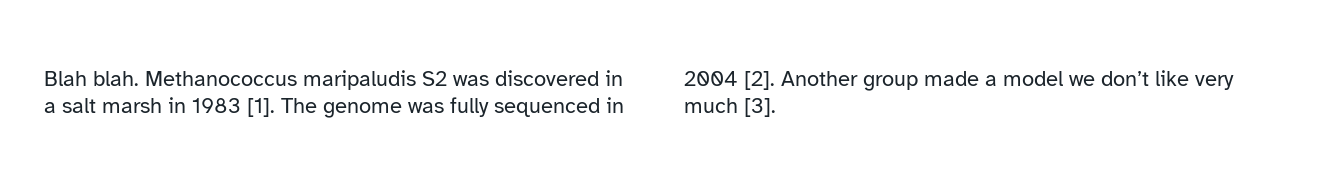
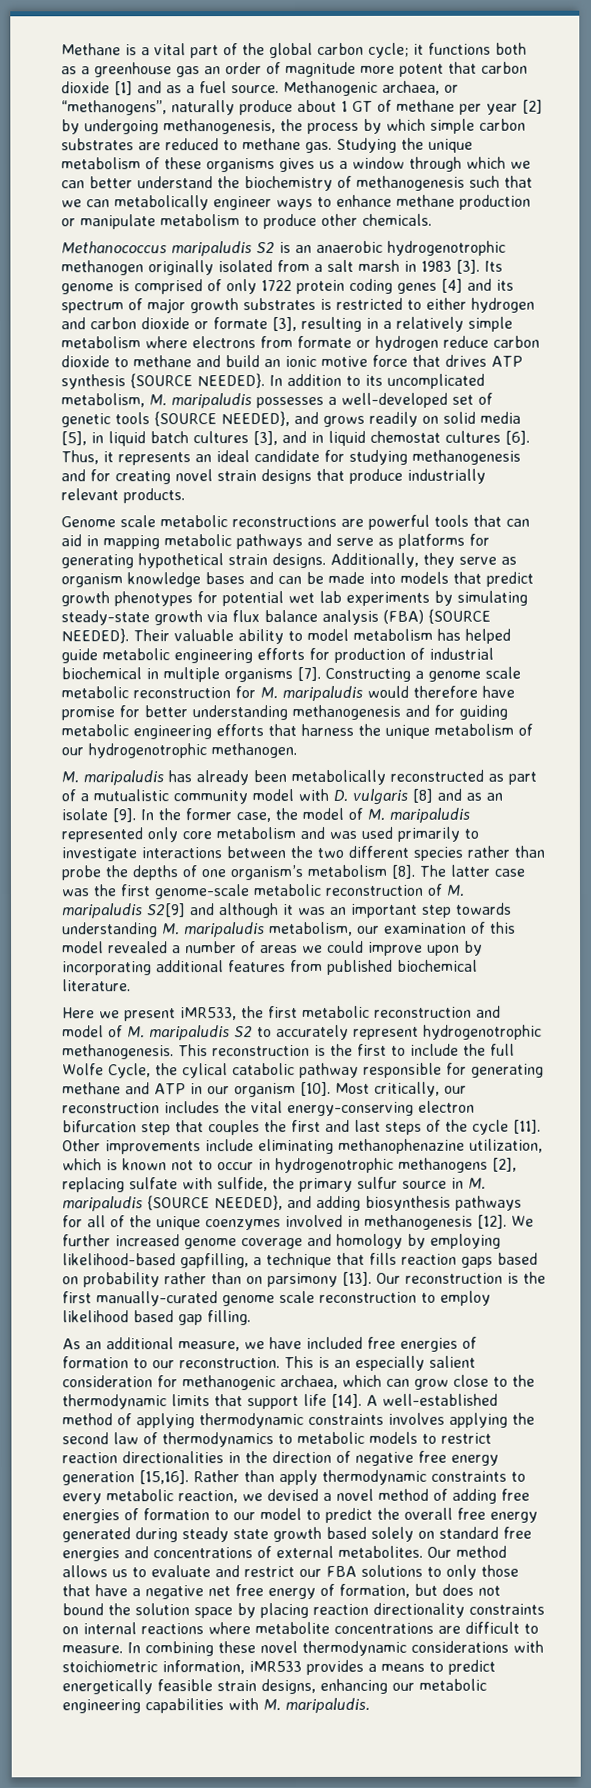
[44,70,623,90] Blah blah. Methanococcus maripaludis S2 was discovered in -> [61,42,527,59] [61,61,528,78] [61,80,459,97] [61,99,543,116] [61,118,526,135] [61,137,473,153] [61,156,531,173] [61,175,533,192] [61,194,531,211] [61,213,432,230] [61,240,506,257] [61,259,310,276] Methane is a vital part of the global carbon cycle; it functions both as a greenhouse gas an order of magnitude more potent that carbon dioxide [1] and as a fuel source. Methanogenic archaea, or “methanogens”, naturally produce about 1 GT of methane per year [2] by undergoing methanogenesis, the process by which simple carbon substrates are reduced to methane gas. Studying the unique metabolism of these organisms gives us a window through which we can better understand the biochemistry of methanogenesis such that we can metabolically engineer ways to enhance methane production or manipulate metabolism to produce other chemicals. // Methanococcus maripaludis S2 is an anaerobic hydrogenotrophic methanogen originally isolated from
[247,97,624,118] [684,70,1234,91] [684,98,776,117] [1]. The genome was fully sequenced in 2004 [2]. Another group made a model we don’t like very much [3]. -> [456,259,503,274] [61,278,514,295] [61,297,535,314] [61,316,513,332] [61,335,540,351] [61,354,523,368] [61,373,485,390] [61,392,493,409] [61,411,521,428] [61,430,530,447] [61,449,521,466] [61,468,486,485] [61,488,185,504] [61,514,530,530] [61,533,490,550] [61,552,517,569] [61,571,534,588] [61,590,528,607] [61,608,491,626] [61,628,511,645] [61,647,494,664] [61,666,521,683] [61,685,515,702] [61,704,508,721] [61,723,533,740] [61,742,297,759] [61,769,537,786] [61,788,503,805] [61,807,470,823] [61,826,479,843] [61,845,545,862] [61,864,525,881] [61,883,465,900] [62,902,512,919] [62,921,516,938] [62,940,483,956] [62,959,478,976] [62,979,131,992] [62,1005,501,1022] [62,1024,542,1041] [62,1043,515,1060] [62,1062,544,1079] [62,1081,467,1098] [62,1100,475,1117] [62,1119,541,1136] [62,1138,543,1155] [62,1157,517,1174] [62,1176,486,1193] [62,1195,522,1212] [62,1214,534,1231] [62,1233,501,1250] [62,1252,538,1269] [62,1271,546,1288] [62,1290,491,1307] [62,1310,251,1326] [62,1336,477,1352] [62,1355,476,1371] [62,1374,535,1391] [62,1393,498,1410] [62,1412,535,1429] [62,1431,492,1448] [62,1450,499,1466] [62,1469,526,1486] [62,1488,530,1505] [62,1507,538,1524] [62,1526,532,1543] [62,1545,507,1562] [62,1564,519,1580] [62,1583,501,1600] [62,1602,545,1619] [62,1621,539,1635] [62,1640,544,1657] [62,1659,496,1675] [62,1678,487,1695] [62,1697,370,1714] [3]. Its genome is comprised of only 1722 protein coding genes [4] and its spectrum of major growth substrates is restricted to either hydrogen and carbon dioxide or formate [3], resulting in a relatively simple metabolism where electrons from formate or hydrogen reduce carbon dioxide to methane and build an ionic motive force that drives ATP synthesis {SOURCE NEEDED}. In addition to its uncomplicated metabolism, M. maripaludis possesses a well-developed set of genetic tools {SOURCE NEEDED}, and grows readily on solid media [5], in liquid batch cultures [3], and in liquid chemostat cultures [6]. Thus, it represents an ideal candidate for studying methanogenesis and for creating novel strain designs that produce industrially relevant products. // Genome scale metabolic reconstructions are powerful tools that can aid in mapping metabolic pathways and serve as platforms for generating hypothetical strain designs. Additionally, they serve as organism knowledge bases and can be made into models that predict growth phenotypes for potential wet lab experiments by simulating steady-state growth via flux balance analysis (FBA) {SOURCE NEEDED}. Their valuable ability to model metabolism has helped guide metabolic engineering efforts for production of industrial biochemical in multiple organisms [7]. Constructing a genome scale metabolic reconstruction for M. maripaludis would therefore have promise for better understanding methanogenesis and for guiding metabolic engineering efforts that harness the unique metabolism of our hydrogenotrophic methanogen. // M. maripaludis has already been metabolically reconstructed as part of a mutualistic community model with D. vulgaris [8] and as an isolate [9]. In the former case, the model of M. maripaludis represented only core metabolism and was used primarily to investigate interactions between the two different species rather than probe the depths of one organism’s metabolism [8]. The latter case was the first genome-scale metabolic reconstruction of M. maripaludis S2[9] and although it was an important step towards understanding M. maripaludis metabolism, our examination of this model revealed a number of areas we could improve upon by incorporating additional features from published biochemical literature. // Here we present iMR533, the first metabolic reconstruction and model of M. maripaludis S2 to accurately represent hydrogenotrophic methanogenesis. This reconstruction is the first to include the full Wolfe Cycle, the cylical catabolic pathway responsible for generating methane and ATP in our organism [10]. Most critically, our reconstruction includes the vital energy-conserving electron bifurcation step that couples the first and last steps of the cycle [11]. Other improvements include eliminating methanophenazine utilization, which is known not to occur in hydrogenotrophic methanogens [2], replacing sulfate with sulfide, the primary sulfur source in M. maripaludis {SOURCE NEEDED}, and adding biosynthesis pathways for all of the unique coenzymes involved in methanogenesis [12]. We further increased genome coverage and homology by employing likelihood-based gapfilling, a technique that fills reaction gaps based on probability rather than on parsimony [13]. Our reconstruction is the first manually-curated genome scale reconstruction to employ likelihood based gap filling. // As an additional measure, we have included free energies of formation to our reconstruction. This is an especially salient consideration for methanogenic archaea, which can grow close to the thermodynamic limits that support life [14]. A well-established method of applying thermodynamic constraints involves applying the second law of thermodynamics to metabolic models to restrict reaction directionalities in the direction of negative free energy generation [15,16]. Rather than apply thermodynamic constraints to every metabolic reaction, we devised a novel method of adding free energies of formation to our model to predict the overall free energy generated during steady state growth based solely on standard free energies and concentrations of external metabolites. Our method allows us to evaluate and restrict our FBA solutions to only those that have a negative net free energy of formation, but does not bound the solution space by placing reaction directionality constraints on internal reactions where metabolite concentrations are difficult to measure. In combining these novel thermodynamic considerations with stoichiometric information, iMR533 provides a means to predict energetically feasible strain designs, enhancing our metabolic engineering capabilities with M. maripaludis.

